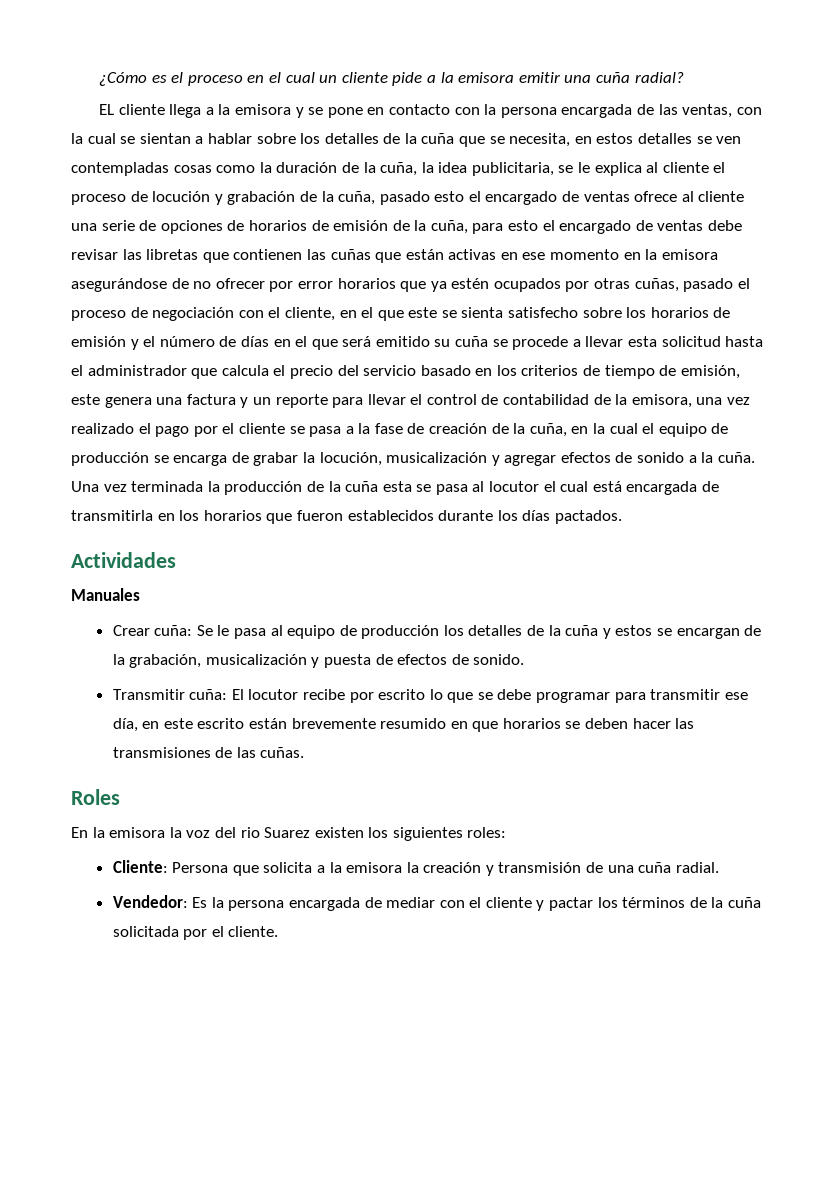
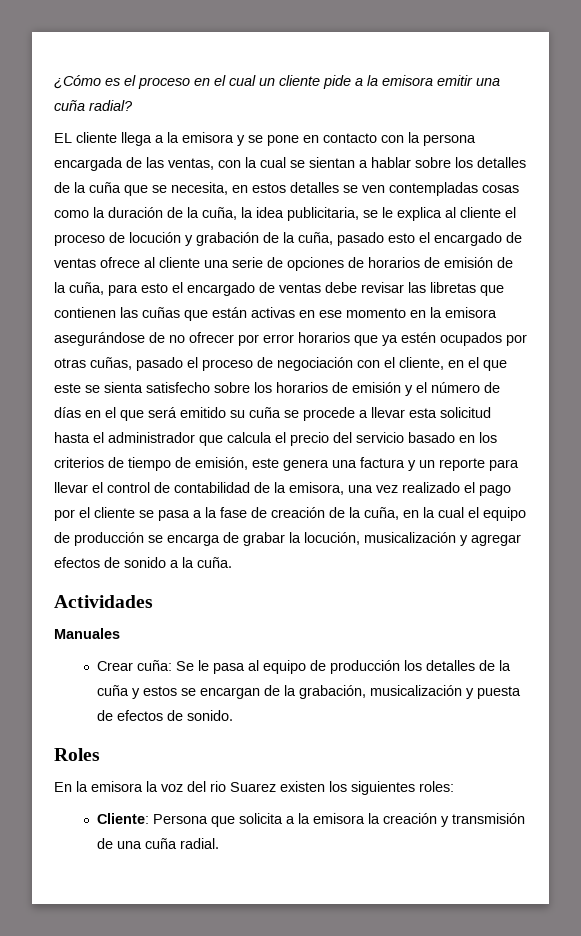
[71,481,720,495] [71,510,622,524] Una vez terminada la producción de la cuña esta se pasa al locutor el cual está encargada de transmitirla en los horarios que fueron establecidos durante los días pactados. -> (232, 562) none
[112,689,748,703] [112,718,695,732] [112,747,305,758] // Transmitir cuña: El locutor recibe por escrito lo que se debe programar para transmitir ese día, en este escrito están brevemente resumido en que horarios se deben hacer las transmisiones de las cuñas. -> (233, 715) none
[112,895,761,911] [112,926,279,940] // Vendedor: Es la persona encargada de mediar con el cliente y pactar los términos de la cuña solicitada por el cliente. -> (219, 843) none

